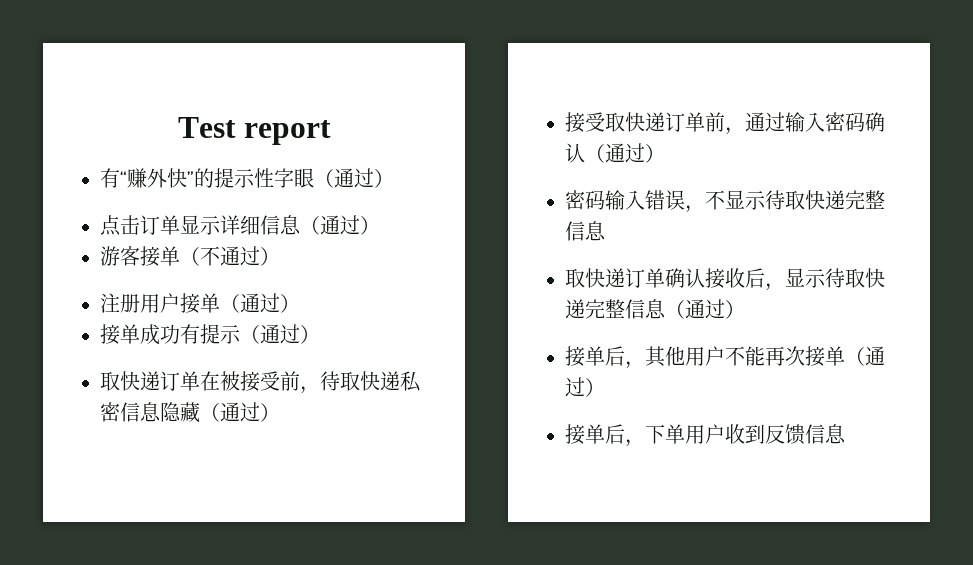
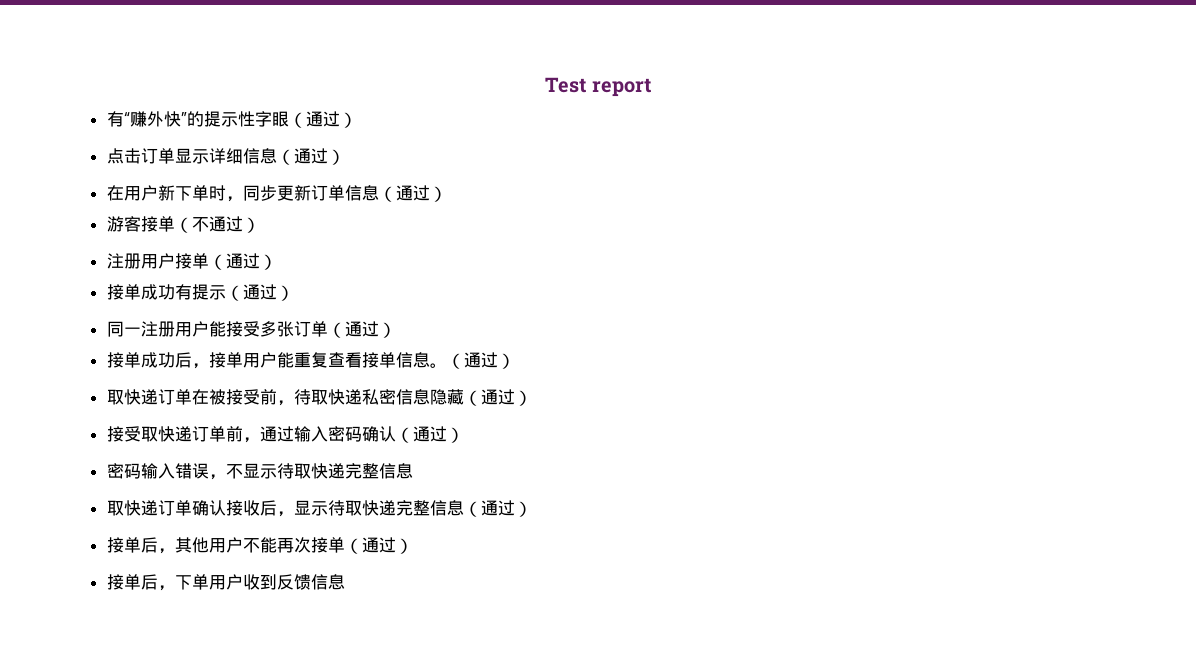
(380, 225) none -> [106,185,447,202] // 在用户新下单时，同步更新订单信息（通过）
(320, 334) none -> [106,321,396,338] [106,352,515,369] // 同一注册用户能接受多张订单（通过） // 接单成功后，接单用户能重复查看接单信息。（通过）

